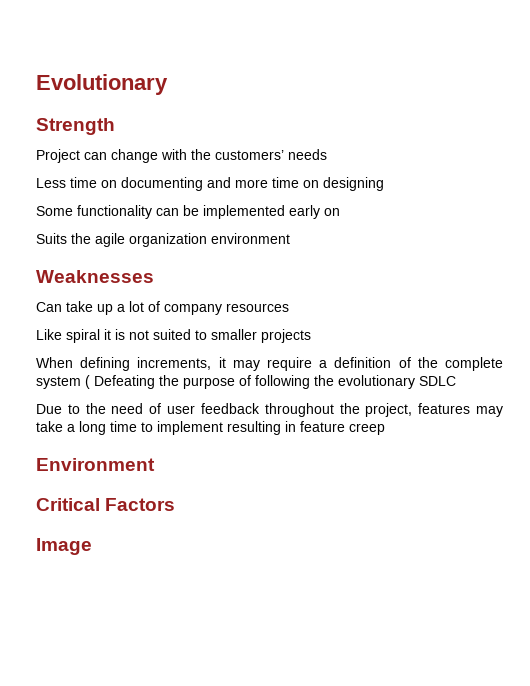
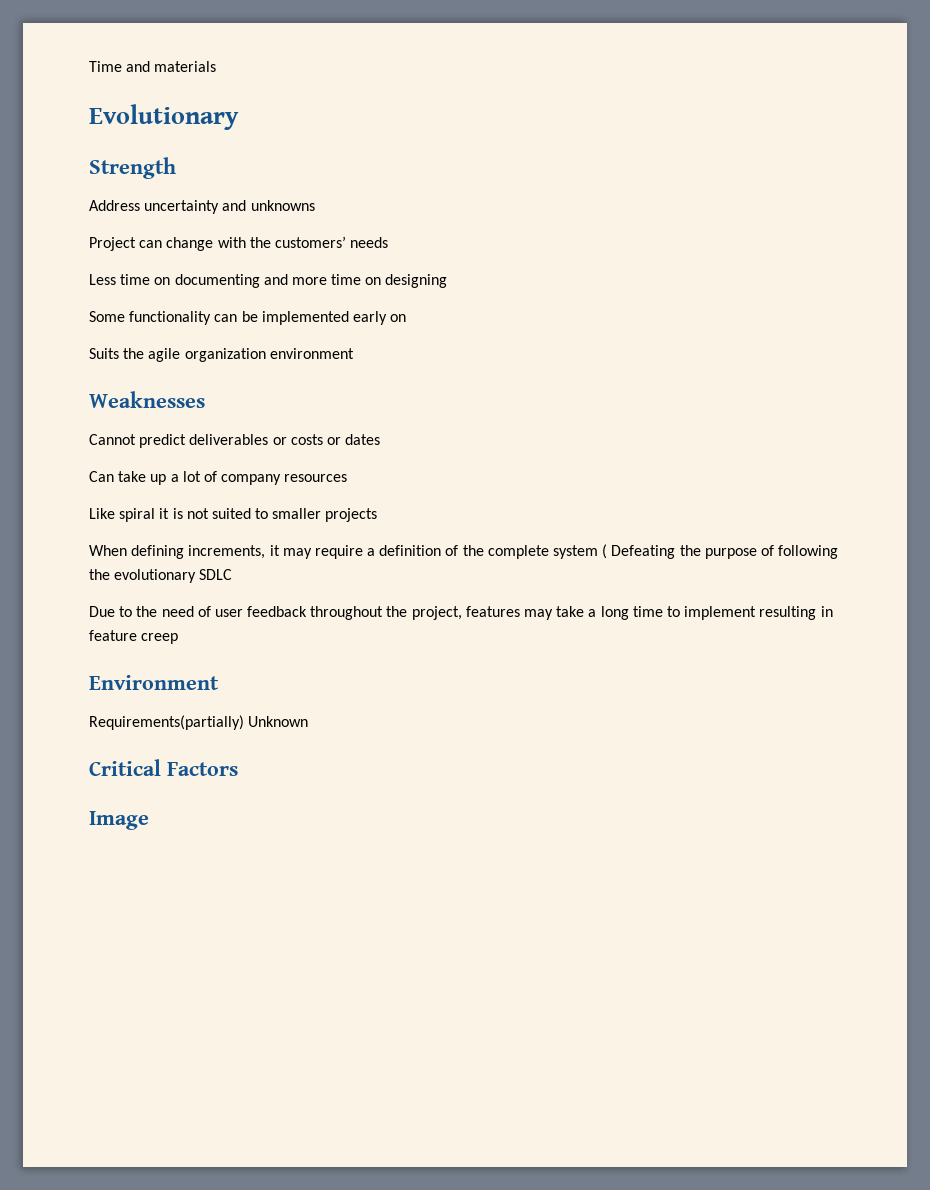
(36, 84) none -> [89,61,217,72] Time and materials //
(115, 126) none -> [89,200,315,214] // Address uncertainty and unknowns
(154, 276) none -> [89,434,381,448] // Cannot predict deliverables or costs or dates
(155, 464) none -> [89,715,309,730] // Requirements(partially) Unknown

